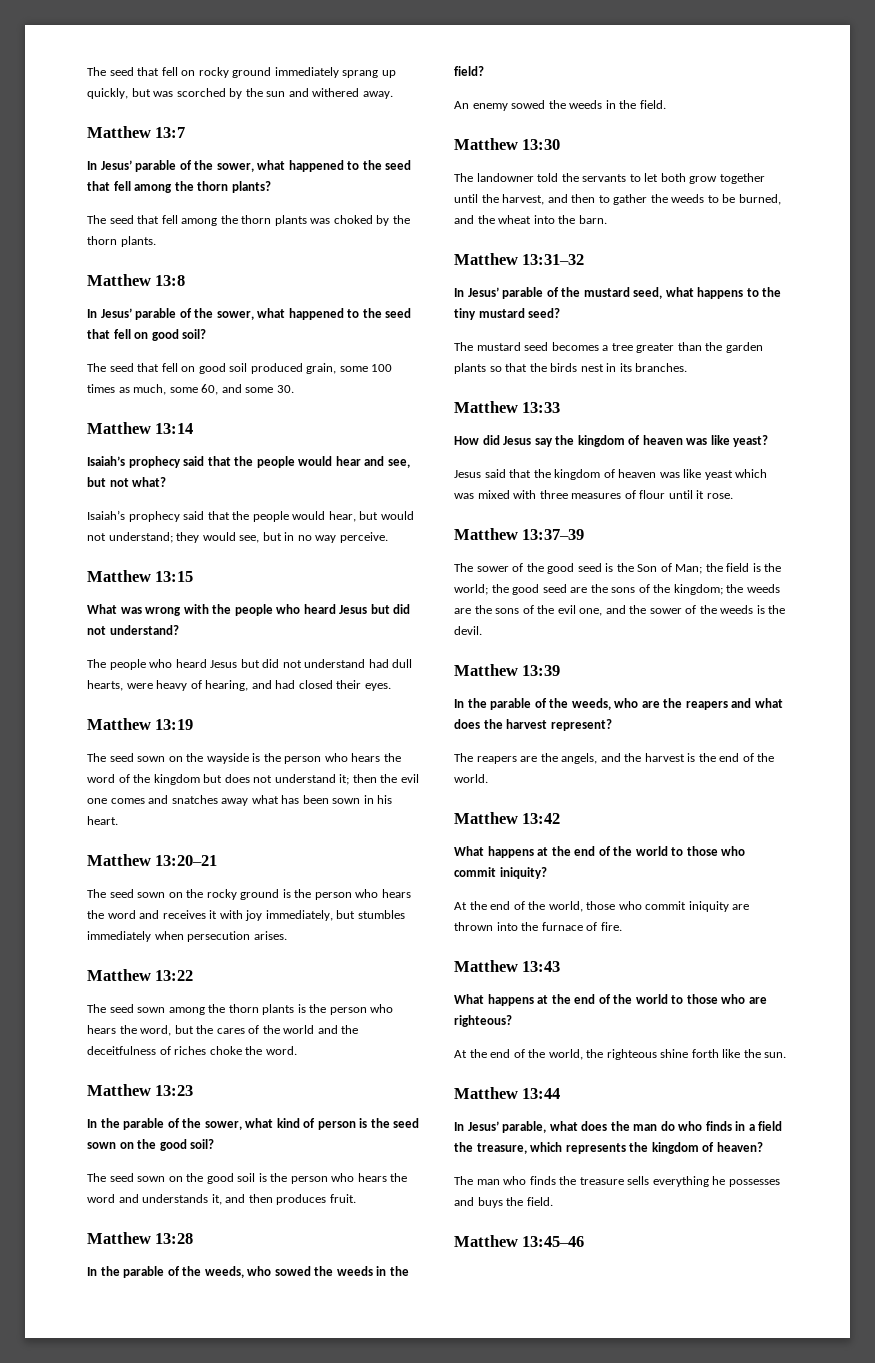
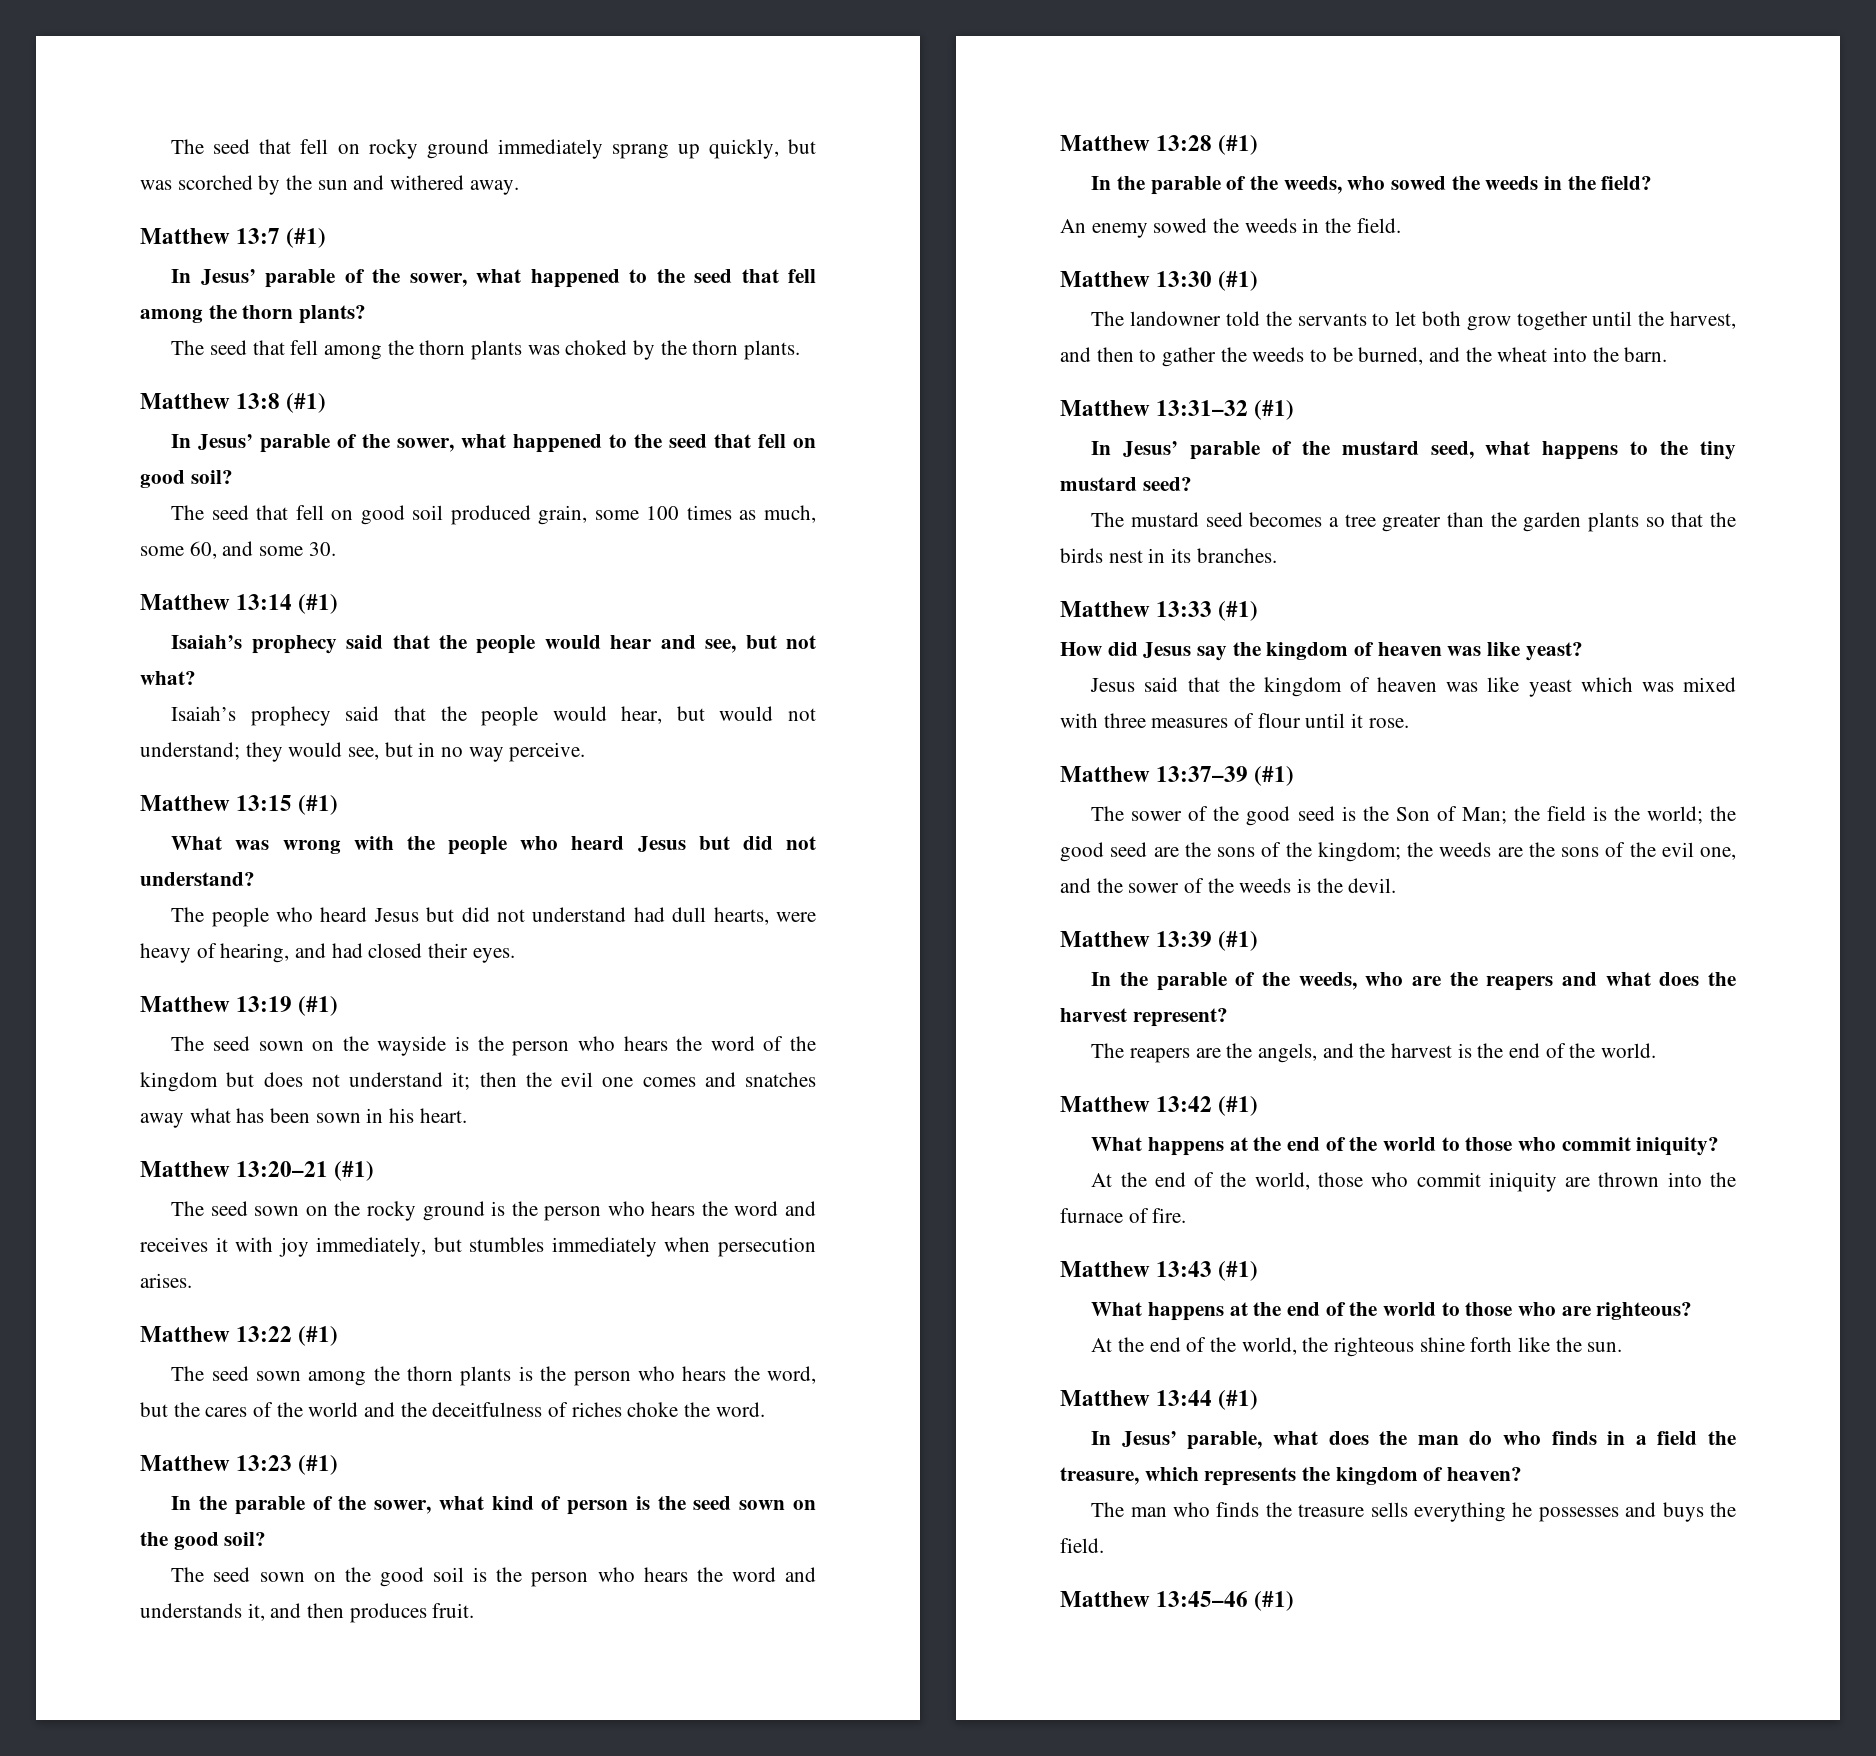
(186, 132) none -> [286,228,327,248] (#1)
(186, 280) none -> [286,393,327,413] (#1)
(194, 428) none -> [298,594,339,614] (#1)
(194, 576) none -> [298,795,339,815] (#1)
(194, 724) none -> [298,996,339,1016] (#1)
(218, 860) none -> [334,1161,375,1181] (#1)
(194, 975) none -> [298,1326,339,1346] (#1)
(194, 1090) none -> [298,1455,339,1475] (#1)
(194, 1238) none -> [1218,135,1259,155] (#1)
(561, 144) none -> [1218,271,1259,291] (#1)
(585, 259) none -> [1254,400,1295,420] (#1)
(561, 407) none -> [1218,601,1259,621] (#1)
(585, 534) none -> [1254,766,1295,786] (#1)
(561, 670) none -> [1218,931,1259,951] (#1)
(561, 818) none -> [1218,1096,1259,1116] (#1)
(561, 966) none -> [1218,1261,1259,1281] (#1)
(561, 1093) none -> [1218,1390,1259,1410] (#1)
(585, 1241) none -> [1254,1591,1295,1611] (#1)

